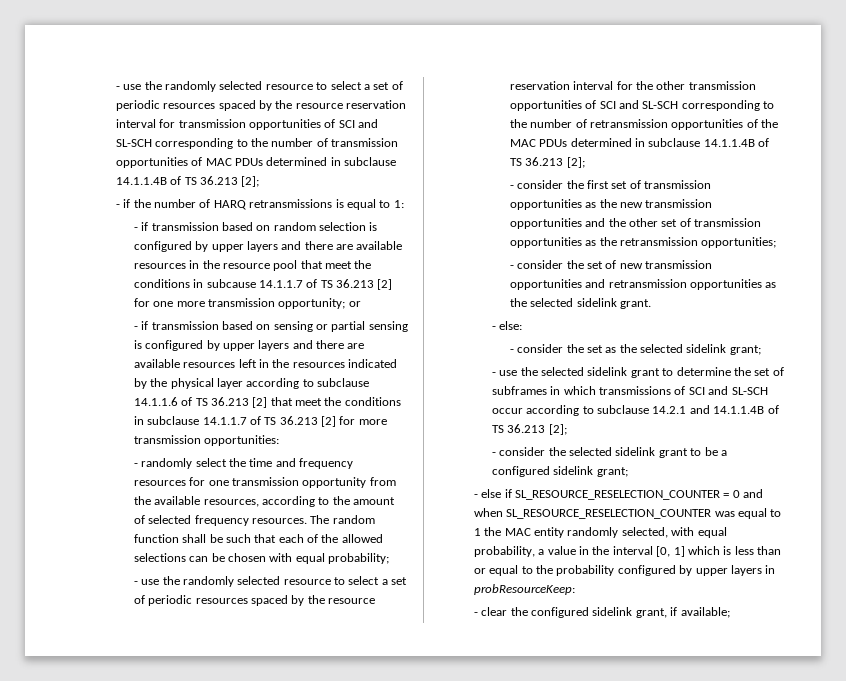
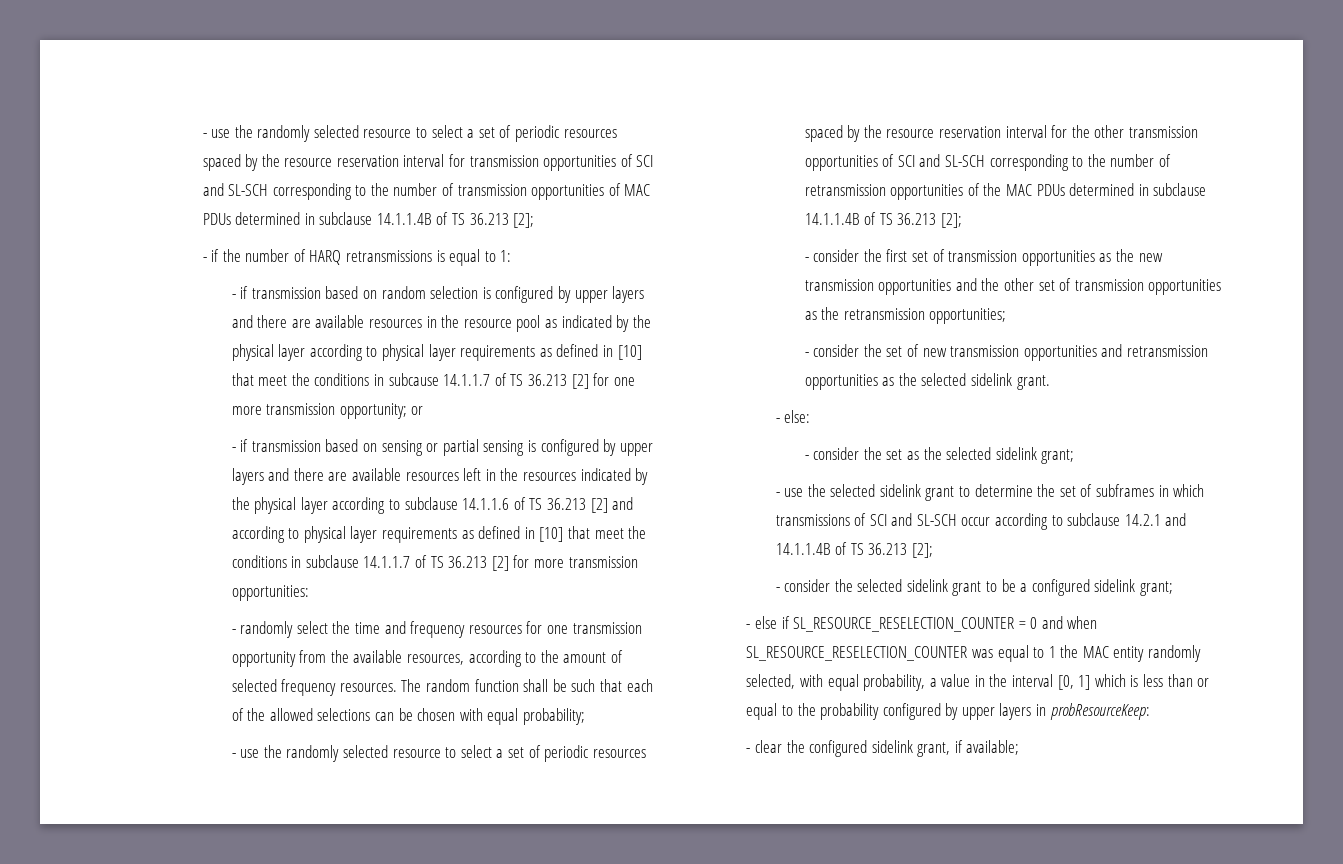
(298, 265) none -> [545,315,651,332] [231,344,642,361] as indicated by the physical layer according to physical layer requirements as defined in [10]
(268, 402) none -> [612,497,634,510] [231,526,564,543] and according to physical layer requirements as defined in [10]

